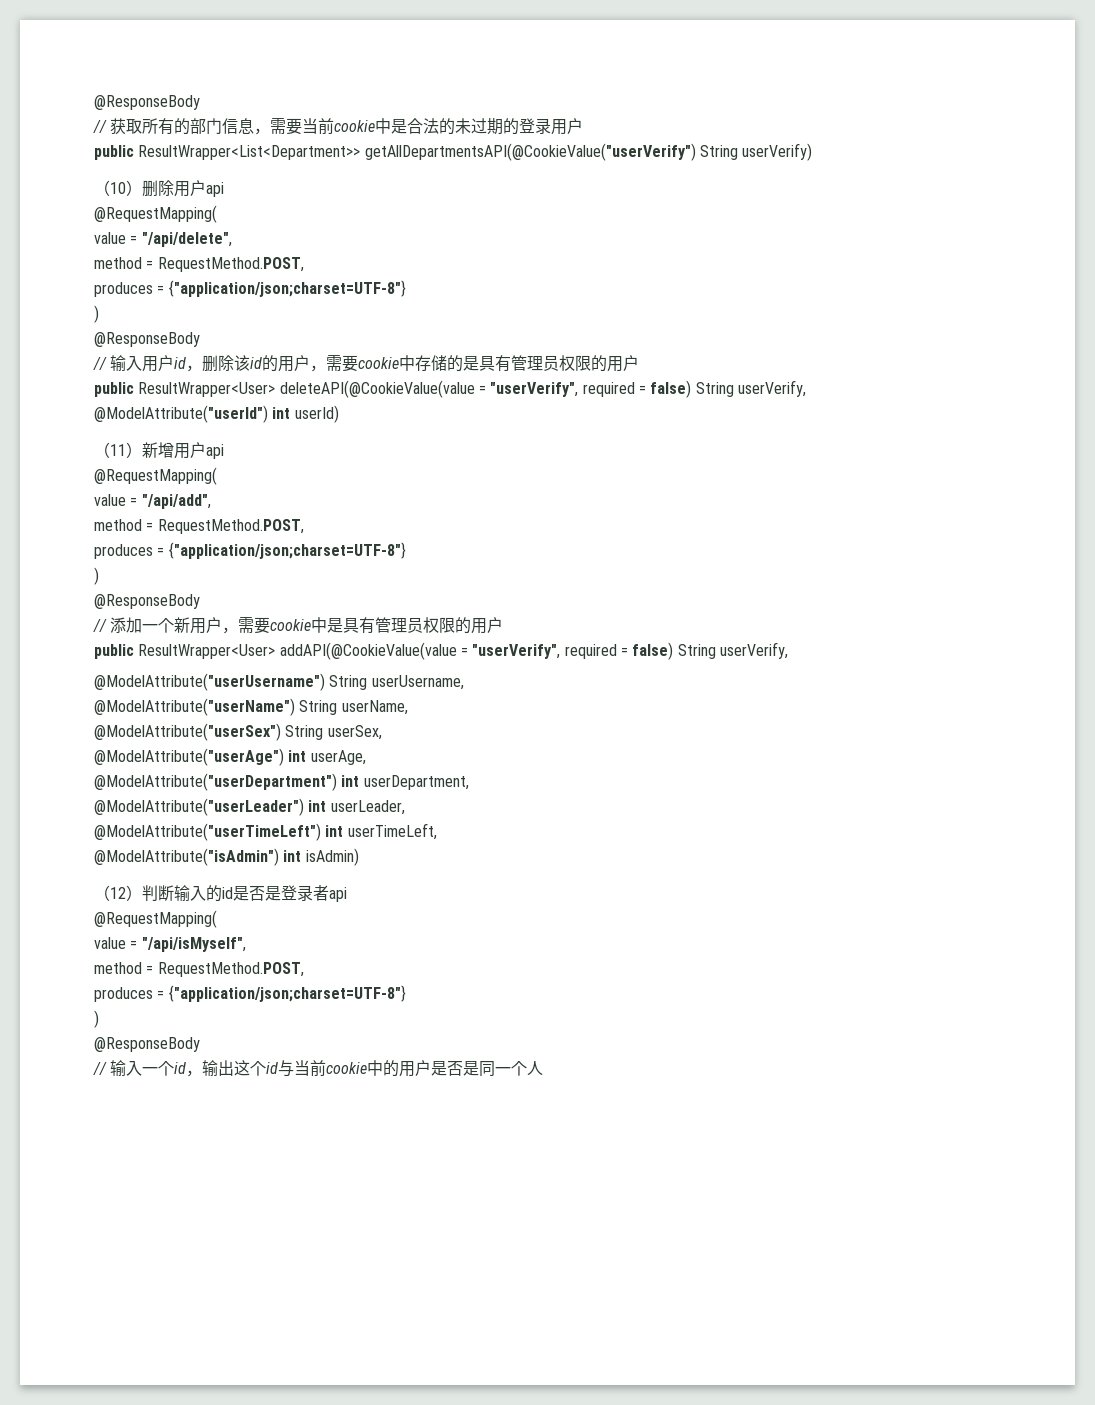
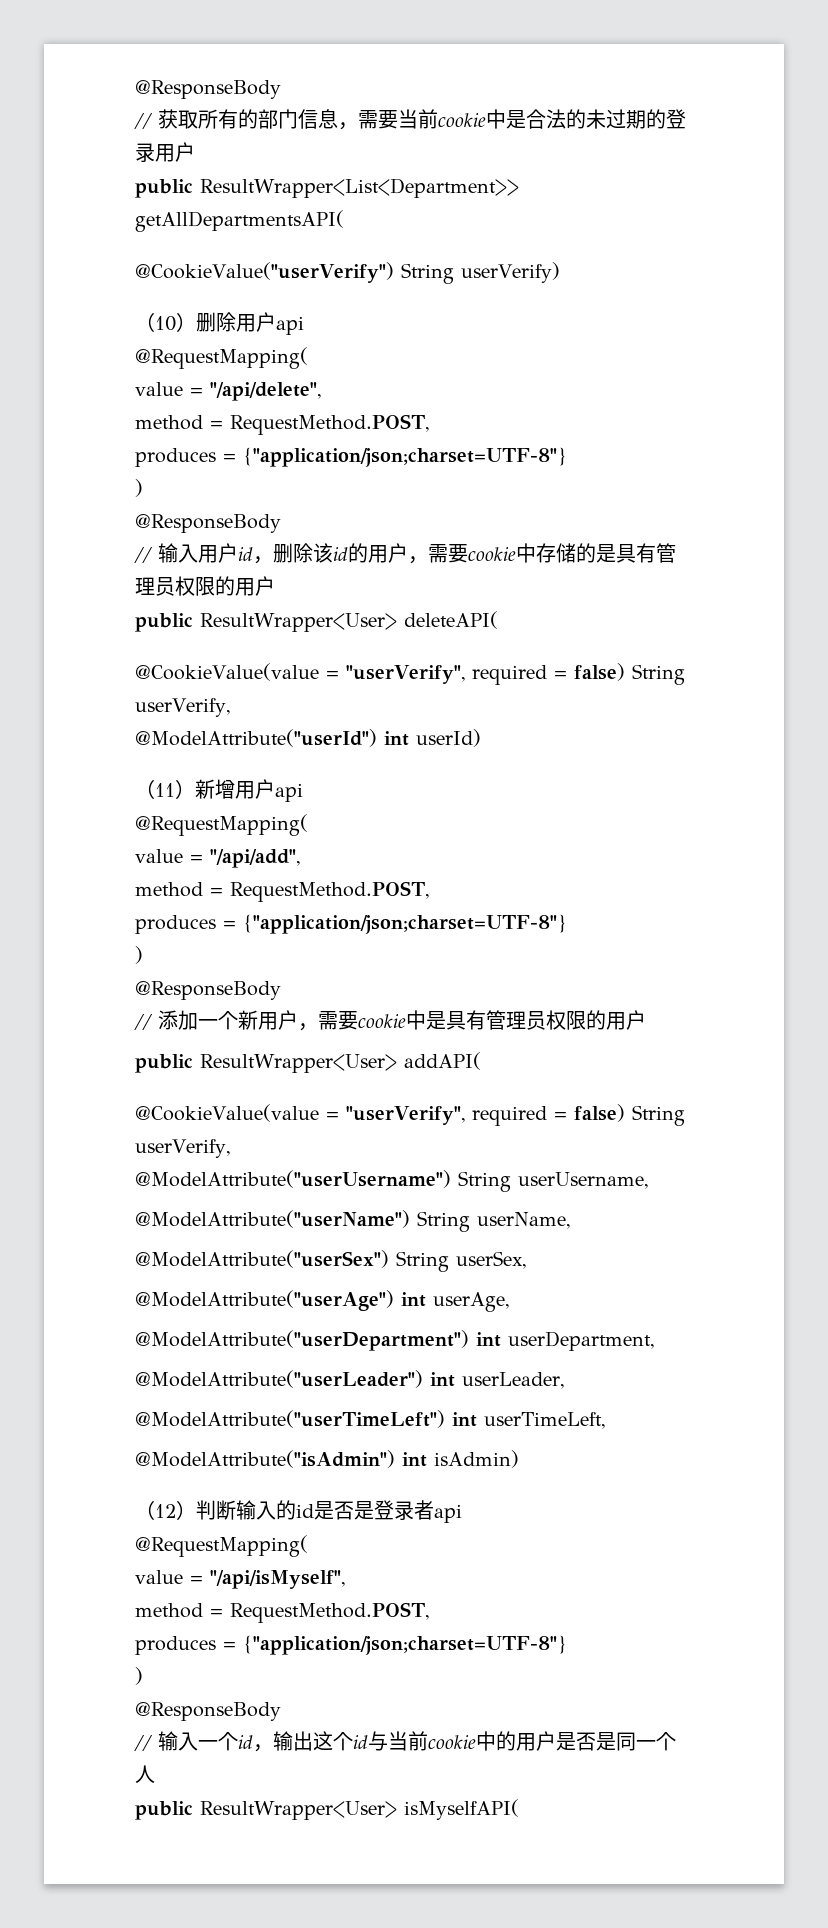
[364,143,696,161] getAllDepartmentsAPI(@CookieValue("userVerify") -> [135,210,344,232] [135,262,394,283] getAllDepartmentsAPI( // @CookieValue("userVerify")
[279,380,475,398] deleteAPI(@CookieValue(value -> [403,611,498,629] [135,663,319,681] deleteAPI( // @CookieValue(value
[279,642,457,660] addAPI(@CookieValue(value -> [403,1052,481,1070] [135,1104,319,1122] addAPI( // @CookieValue(value
(544, 1068) none -> [135,1799,519,1820] // public ResultWrapper<User> isMyselfAPI(

